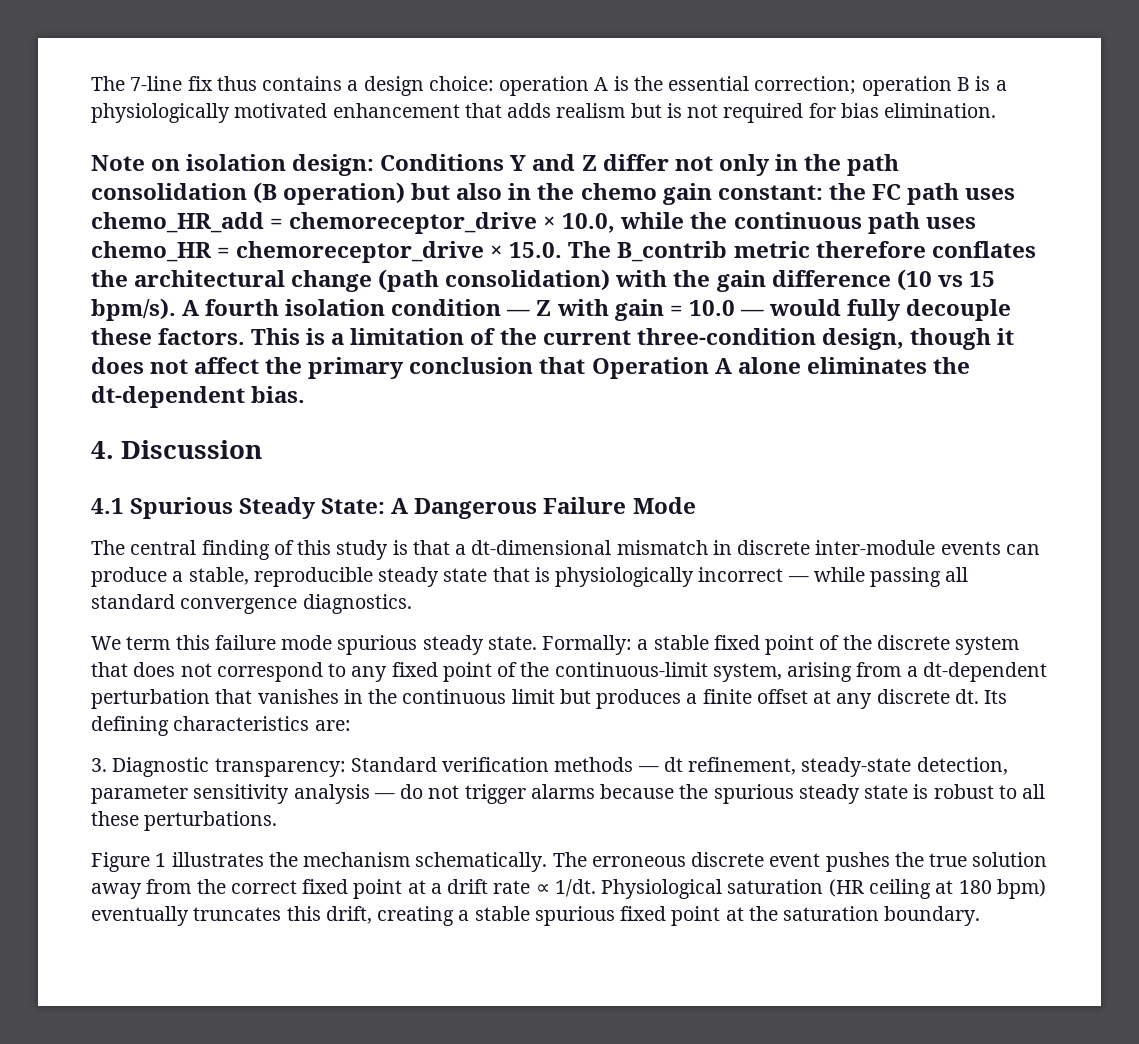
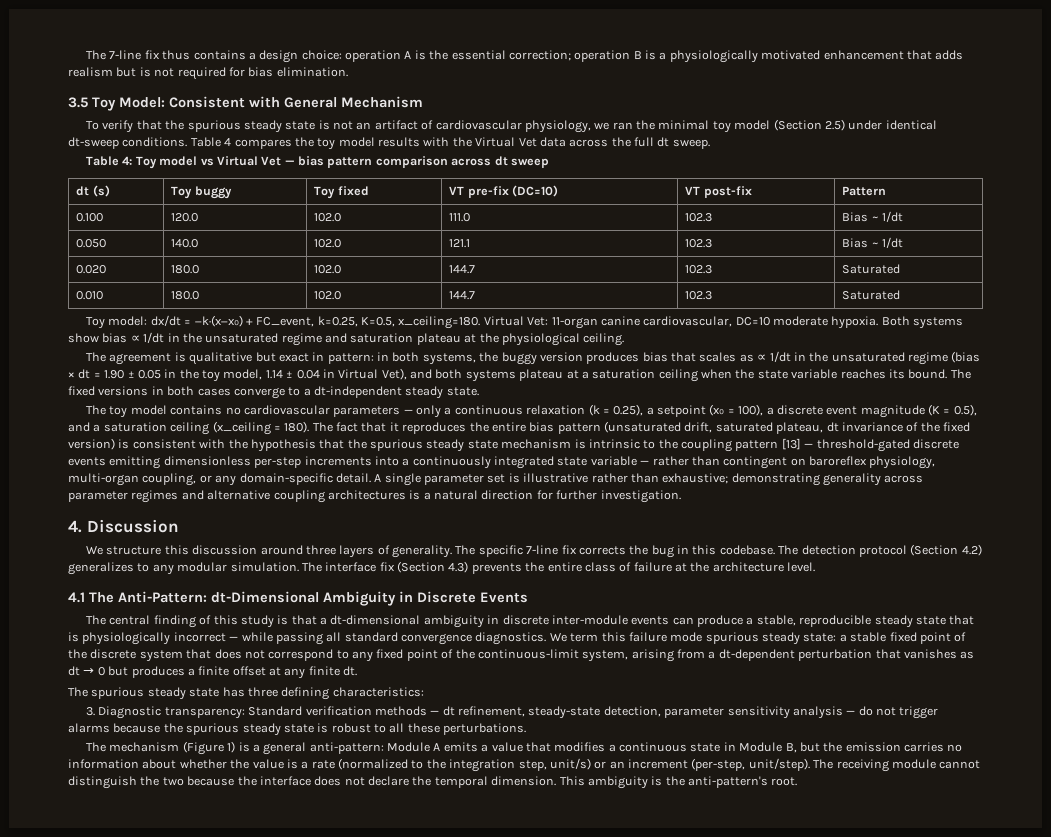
[91,154,899,176] [91,182,1015,205] [91,212,976,234] [91,241,1036,263] [91,269,995,292] [91,298,1012,321] [91,328,1014,350] [91,357,970,379] [91,386,306,408] [91,440,263,459] [91,497,696,519] Note on isolation design: Conditions Y and Z differ not only in the path consolidation (B operation) but also in the chemo gain constant: the FC path uses chemo_HR_add = chemoreceptor_drive × 10.0, while the continuous path uses chemo_HR = chemoreceptor_drive × 15.0. The B_contrib metric therefore conflates the architectural change (path consolidation) with the gain difference (10 vs 15 bpm/s). A fourth isolation condition — Z with gain = 10.0 — would fully decouple these factors. This is a limitation of the current three-condition design, though it does not affect the primary conclusion that Operation A alone eliminates the dt-dependent bias. // 4. Discussion // 4.1 Spurious Steady State: A Dangerous Failure Mode -> [68,96,423,111] [86,119,937,133] [68,137,710,150] [86,156,549,169] [76,185,110,197] [171,186,232,199] [314,186,369,199] [449,185,558,198] [685,186,752,198] [842,186,887,196] [76,213,104,222] [171,213,199,222] [314,213,342,222] [449,213,471,222] [685,213,713,222] [842,211,903,222] [76,239,107,248] [171,239,199,248] [314,239,342,248] [449,239,471,248] [685,239,713,248] [842,237,903,248] [76,265,107,274] [171,265,200,274] [314,265,342,274] [449,265,476,274] [685,265,713,274] [842,264,901,274] [76,291,104,300] [171,291,200,300] [314,291,342,300] [449,291,476,300] [685,291,713,300] [842,290,901,300] [86,315,964,329] [68,332,625,346] [86,351,981,365] [68,368,971,382] [68,386,479,399] [86,404,977,418] [68,421,970,435] [68,438,959,452] [68,456,936,469] [68,473,924,486] [68,490,681,503] [68,519,179,533] [86,544,982,558] [68,561,816,575] [68,591,528,606] 3.5 Toy Model: Consistent with General Mechanism // To verify that the spurious steady state is not an artifact of cardiovascular physiology, we ran the minimal toy model (Section 2.5) under identical dt-sweep conditions. Table 4 compares the toy model results with the Virtual Vet data across the full dt sweep. // Table 4: Toy model vs Virtual Vet — bias pattern comparison across dt sweep // dt (s) | Toy buggy | Toy fixed | VT pre-fix (DC=10) | VT post-fix | Pattern // 0.100 | 120.0 | 102.0 | 111.0 | 102.3 | Bias ~ 1/dt // 0.050 | 140.0 | 102.0 | 121.1 | 102.3 | Bias ~ 1/dt // 0.020 | 180.0 | 102.0 | 144.7 | 102.3 | Saturated // 0.010 | 180.0 | 102.0 | 144.7 | 102.3 | Saturated // Toy model: dx/dt = −k·(x−x₀) + FC_event, k=0.25, K=0.5, x_ceiling=180. Virtual Vet: 11-organ canine cardiovascular, DC=10 moderate hypoxia. Both systems show bias ∝ 1/dt in the unsaturated regime and saturation plateau at the physiological ceiling. // The agreement is qualitative but exact in pattern: in both systems, the buggy version produces bias that scales as ∝ 1/dt in the unsaturated regime (bias × dt = 1.90 ± 0.05 in the toy model, 1.14 ± 0.04 in Virtual Vet), and both systems plateau at a saturation ceiling when the state variable reaches its bound. The fixed versions in both cases converge to a dt-independent steady state. // The toy model contains no cardiovascular parameters — only a continuous relaxation (k = 0.25), a setpoint (x₀ = 100), a discrete event magnitude (K = 0.5), and a saturation ceiling (x_ceiling = 180). The fact that it reproduces the entire bias pattern (unsaturated drift, saturated plateau, dt invariance of the fixed version) is consistent with the hypothesis that the spurious steady state mechanism is intrinsic to the coupling pattern [13] — threshold-gated discrete events emitting dimensionless per-step increments into a continuously integrated state variable — rather than contingent on baroreflex physiology, multi-organ coupling, or any domain-specific detail. A single parameter set is illustrative rather than exhaustive; demonstrating generality across parameter regimes and alternative coupling architectures is a natural direction for further investigation. // 4. Discussion // We structure this discussion around three layers of generality. The specific 7-line fix corrects the bug in this codebase. The detection protocol (Section 4.2) generalizes to any modular simulation. The interface fix (Section 4.3) prevents the entire class of failure at the architecture level. // 4.1 The Anti-Pattern: dt-Dimensional Ambiguity in Discrete Events
[616,540,708,555] mismatch -> [423,615,484,628] ambiguity
(412, 604) // -> (547, 638) none
[487,635,633,655] state. Formally: -> [803,633,837,642] state:
[343,689,555,704] in the continuous limit -> [960,651,975,659] [68,666,105,676] as dt → 0
[876,689,950,704] discrete -> [308,666,340,676] finite
[984,690,1008,704] [91,716,351,736] Its defining characteristics are: -> [68,687,424,700] // The spurious steady state has three defining characteristics:
[91,852,1048,872] [91,879,1046,899] [91,906,981,926] Figure 1 illustrates the mechanism schematically. The erroneous discrete event pushes the true solution away from the correct fixed point at a drift rate ∝ 1/dt. Physiological saturation (HR ceiling at 180 bpm) eventually truncates this drift, creating a stable spurious fixed point at the saturation boundary. -> [86,741,963,755] [68,758,981,772] [68,776,798,789] The mechanism (Figure 1) is a general anti-pattern: Module A emits a value that modifies a continuous state in Module B, but the emission carries no information about whether the value is a rate (normalized to the integration step, unit/s) or an increment (per-step, unit/step). The receiving module cannot distinguish the two because the interface does not declare the temporal dimension. This ambiguity is the anti-pattern's root.

